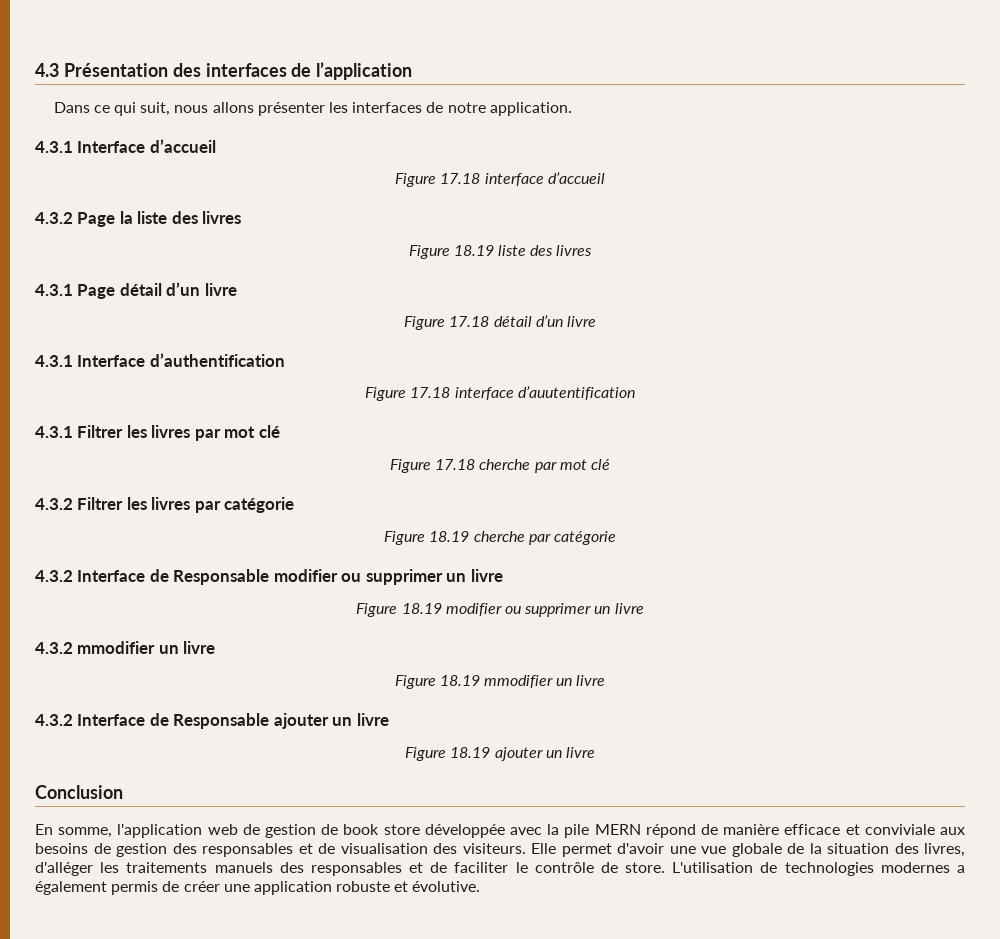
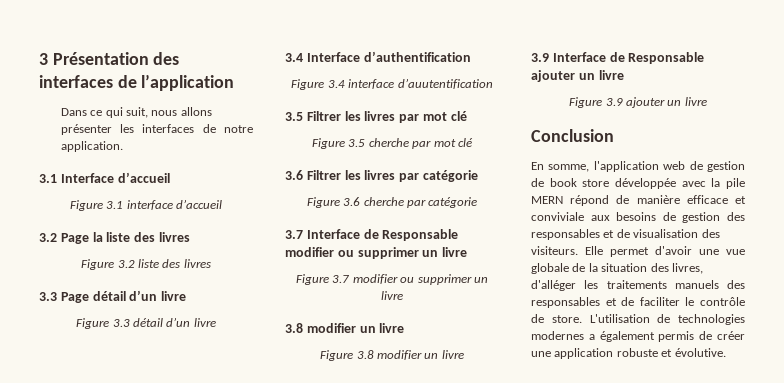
[35,63,59,77] 4.3 -> [39,53,48,65] 3
[35,141,73,153] 4.3.1 -> [39,174,57,183] 3.1
[440,173,481,184] 17.18 -> [106,201,124,209] 3.1
[35,212,73,224] 4.3.2 -> [39,233,57,242] 3.2
[453,245,593,256] [35,284,73,296] 18.19 liste des livres // 4.3.1 -> [117,259,211,268] [39,292,57,301] 3.2 liste des livres // 3.3
[449,315,596,327] [35,355,73,367] 17.18 détail d’un livre // 4.3.1 -> [112,317,216,327] [285,53,303,62] 3.3 détail d’un livre // 3.4
[410,387,451,398] 17.18 -> [327,80,345,88] 3.4
[35,426,73,438] 4.3.1 -> [285,112,303,121] 3.5
[435,459,476,470] 17.18 -> [348,139,366,147] 3.5
[35,498,73,510] 4.3.2 -> [285,170,303,180] 3.6
[429,531,470,542] 18.19 -> [343,197,361,206] 3.6
[35,570,73,582] 4.3.2 -> [285,230,303,239] 3.7
[401,603,644,617] [35,641,216,654] [394,675,606,689] [35,714,73,726] 18.19 modifier ou supprimer un livre // 4.3.2 mmodifier un livre // Figure 18.19 mmodifier un livre // 4.3.2 -> [332,274,488,285] [381,291,403,300] [285,323,405,333] [320,350,464,361] [531,53,549,62] 3.7 modifier ou supprimer un livre // 3.8 modifier un livre // Figure 3.8 modifier un livre // 3.9
[450,747,491,758] 18.19 -> [605,98,623,106] 3.9

